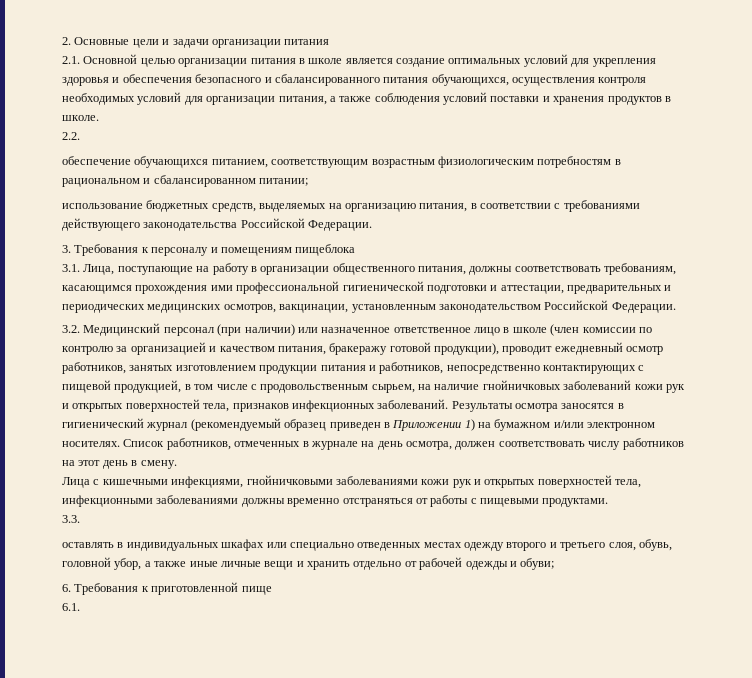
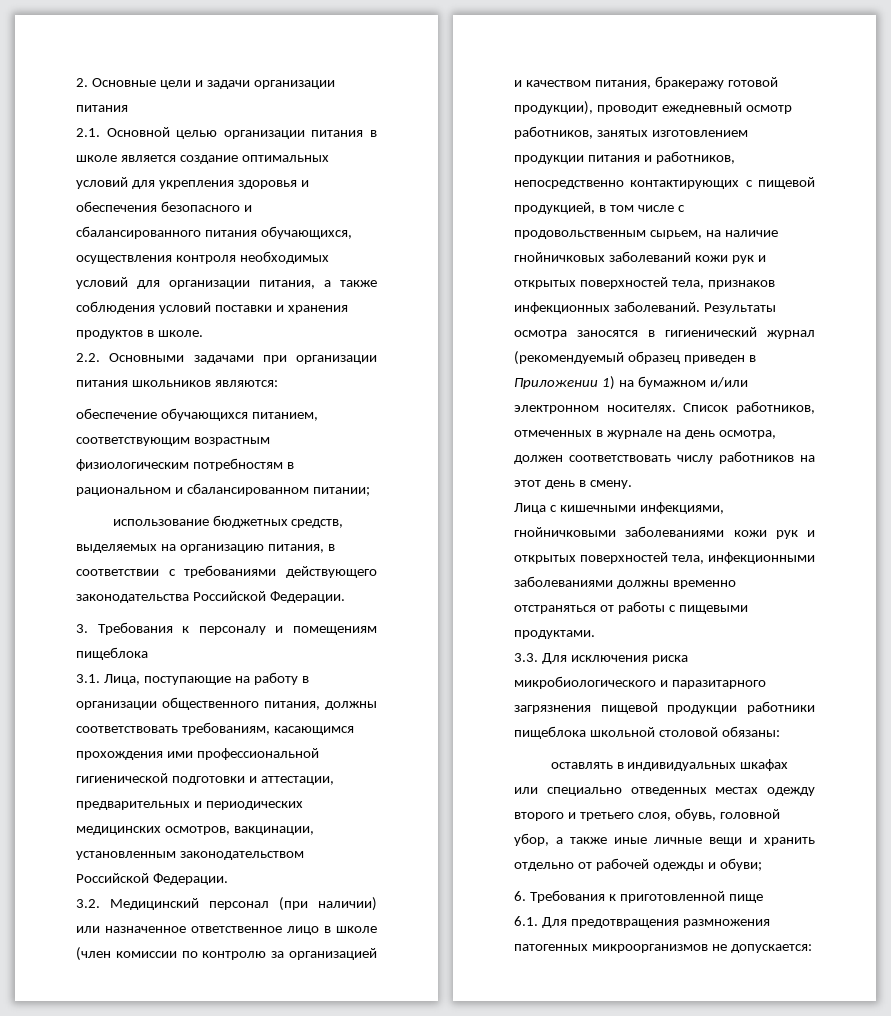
(80, 136) none -> [109,353,377,364] [76,380,278,387] Основными задачами при организации питания школьников являются:
(80, 519) none -> [541,653,688,664] [514,676,766,689] [514,701,815,714] [514,726,780,739] Для исключения риска микробиологического и паразитарного загрязнения пищевой продукции работники пищеблока школьной столовой обязаны:
(80, 607) none -> [541,917,770,928] [514,944,812,953] Для предотвращения размножения патогенных микроорганизмов не допускается:

